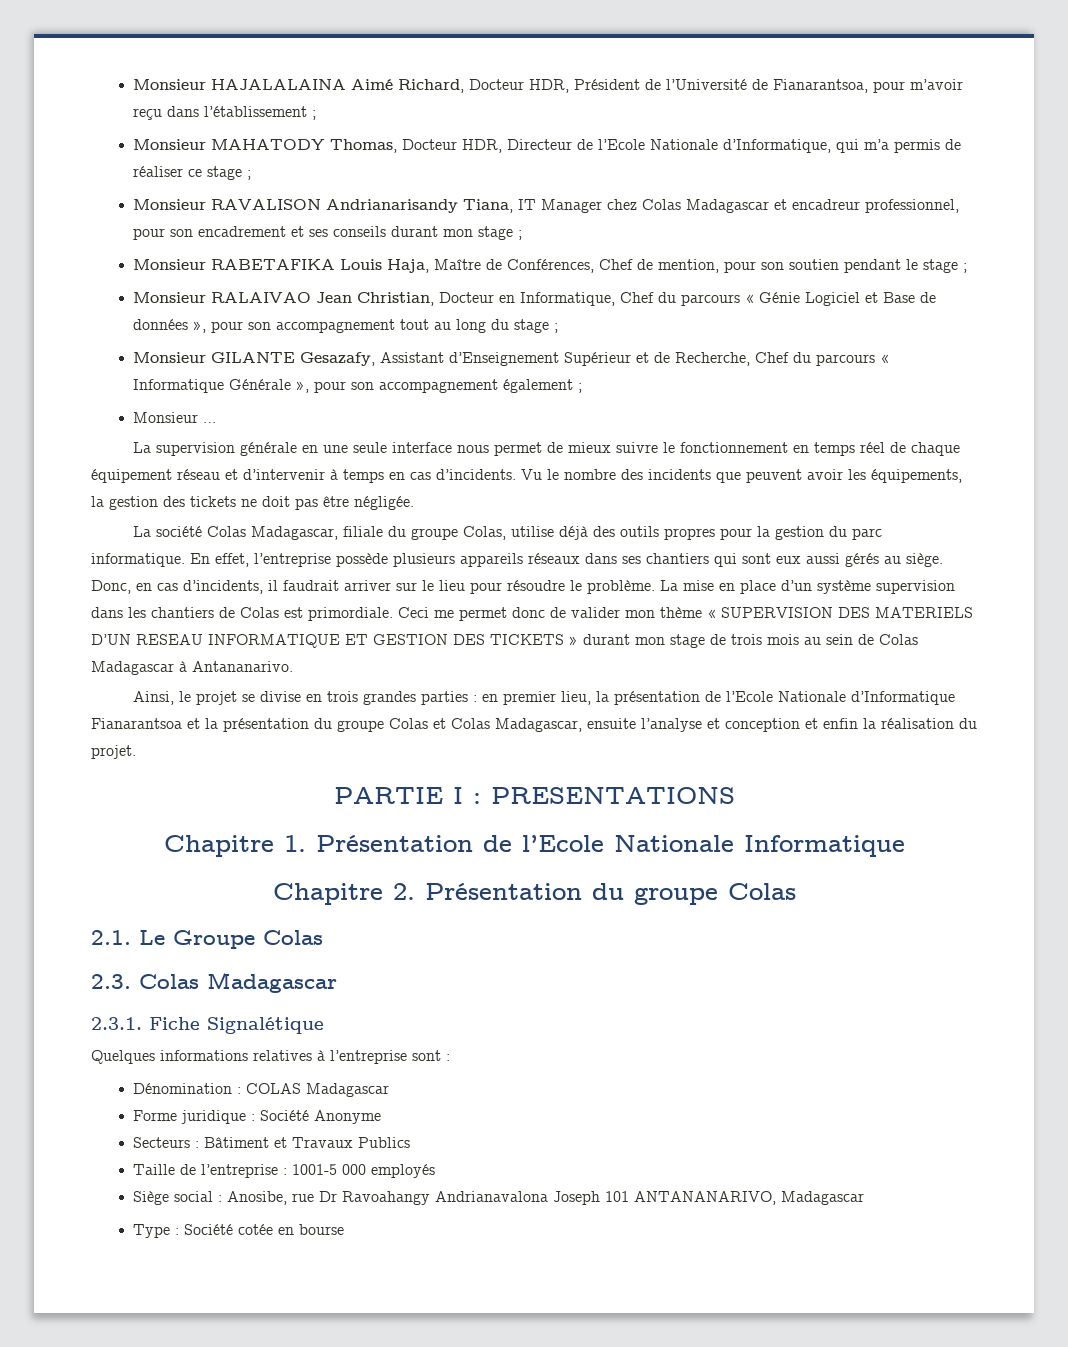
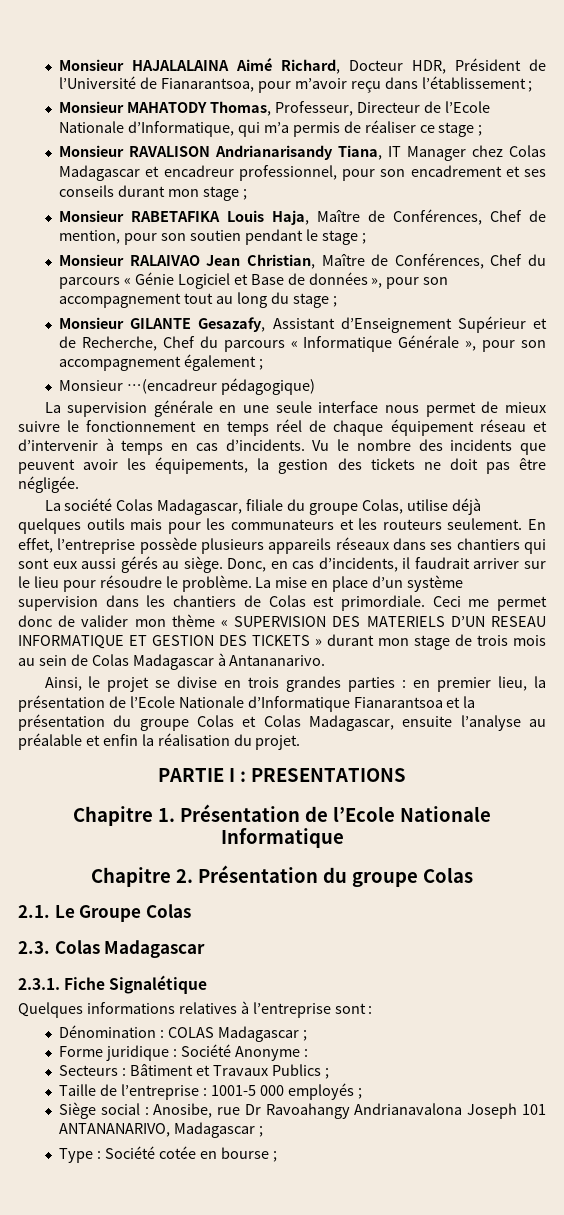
[402,139,503,153] Docteur HDR, -> [274,101,353,116] Professeur,
[439,292,616,306] Docteur en Informatique, -> [321,253,484,269] Maître de Conférences,
[203,422,217,423] … -> [127,378,315,395] …(encadreur pédagogique)
[592,526,882,540] [91,553,185,567] des outils propres pour la gestion du parc informatique. -> [18,518,523,534] quelques outils mais pour les communateurs et les routeurs seulement.
[707,718,800,732] et conception -> [529,719,546,727] [18,733,82,750] au préalable
(390, 1090) none -> [302,1030,307,1041] ;
(382, 1117) none -> [303,1049,308,1057] :
(411, 1142) none -> [324,1068,329,1079] ;
(436, 1171) none -> [357,1088,362,1099] ;
(865, 1198) none -> [258,1126,263,1137] ;
(345, 1229) none -> [272,1151,277,1162] ;

